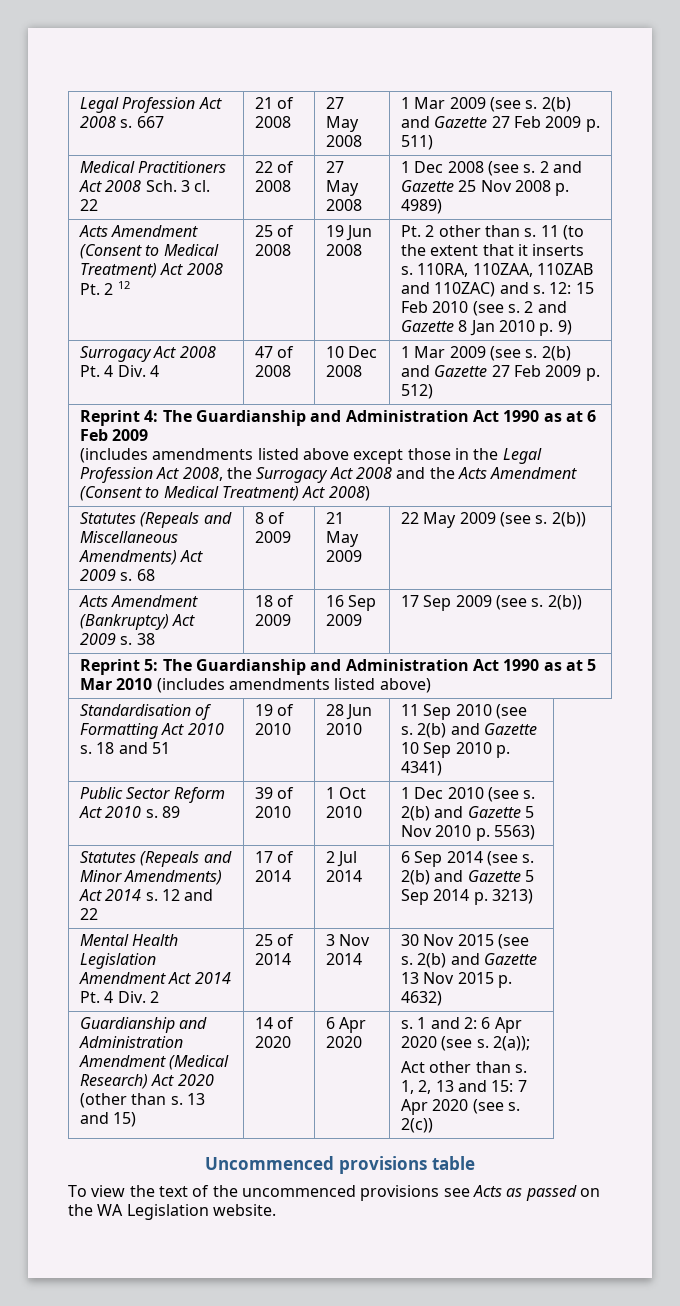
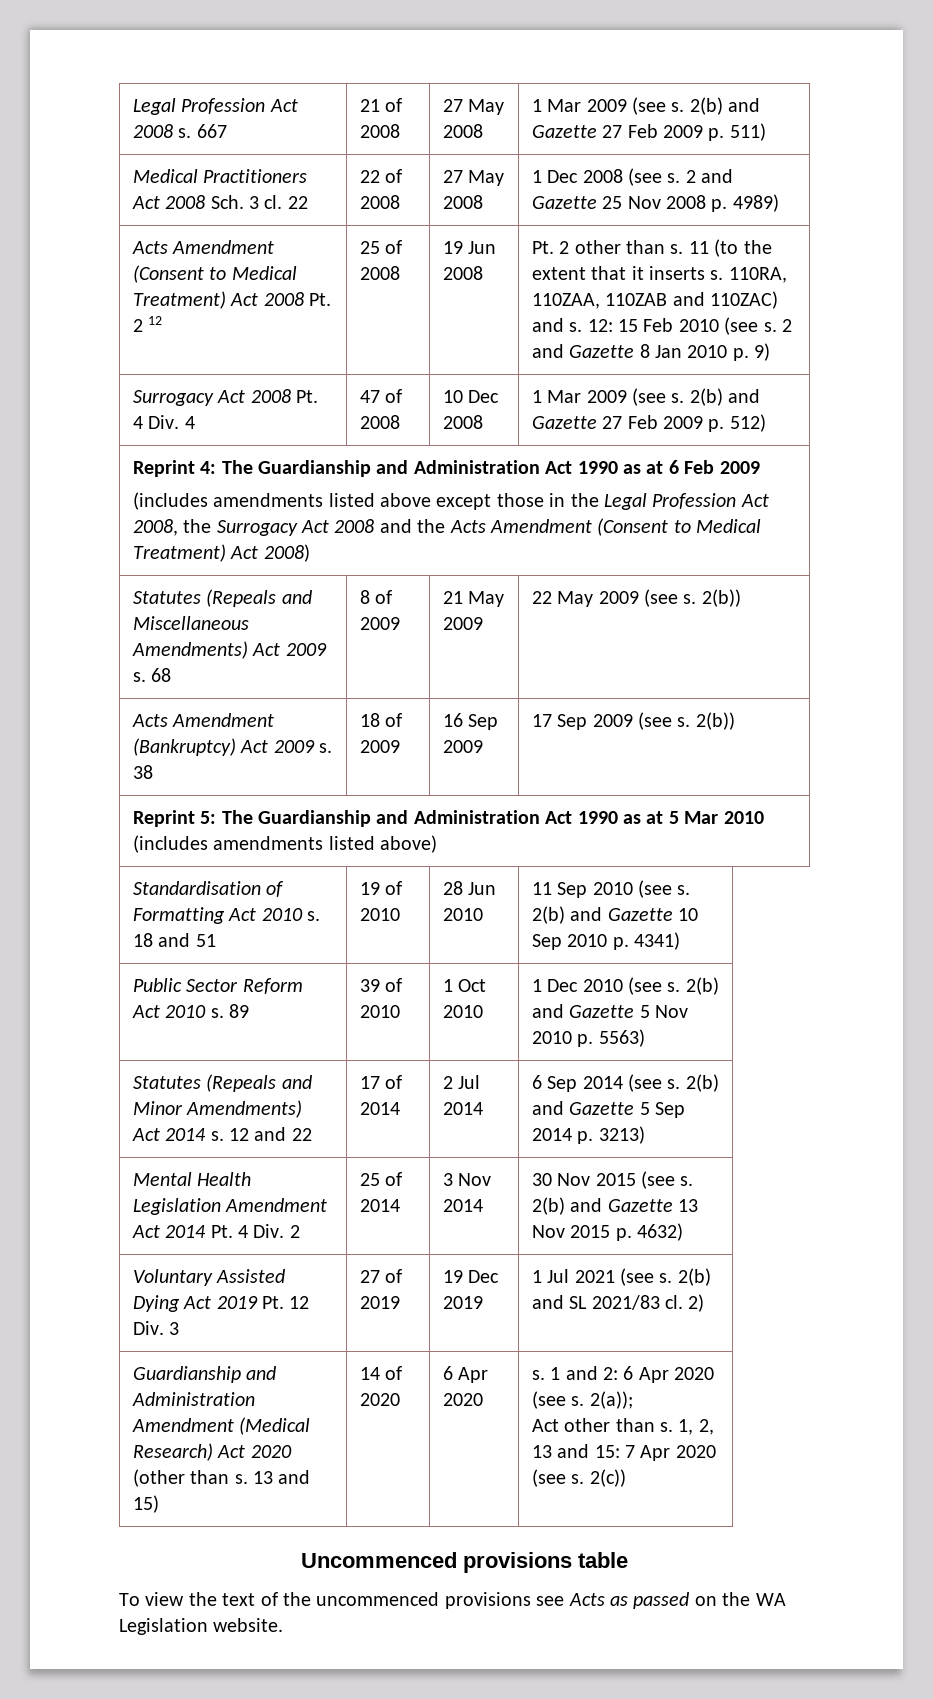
(443, 998) none -> [132,1269,286,1286] [132,1295,310,1312] [132,1321,180,1335] [359,1269,403,1283] [359,1296,400,1309] [442,1270,500,1283] [442,1296,483,1309] [531,1268,711,1286] [531,1294,705,1312] // Voluntary Assisted Dying Act 2019 Pt. 12 Div. 3 | 27 of 2019 | 19 Dec 2019 | 1 Jul 2021 (see s. 2(b) and SL 2021/83 cl. 2)

